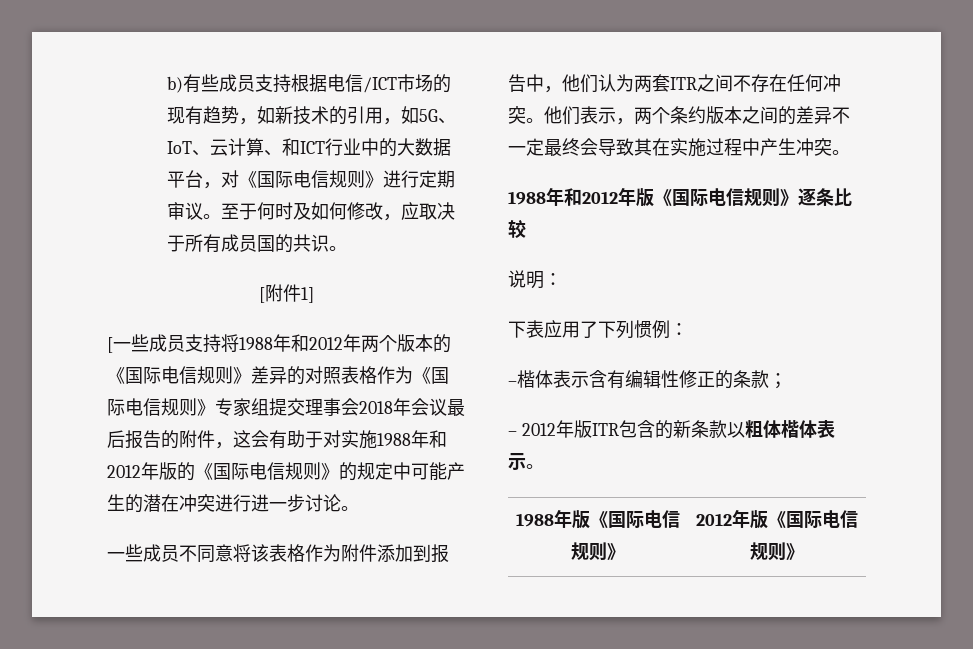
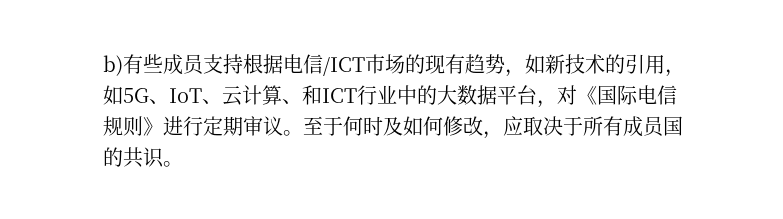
[258,284,314,303] [107,334,451,353] [107,366,449,385] [107,398,465,417] [107,430,447,449] [107,462,465,481] [107,494,359,513] [107,544,449,563] [508,74,841,93] [508,106,850,125] [508,138,850,157] [508,187,852,207] [508,219,526,238] [508,270,562,289] [508,320,688,339] [508,370,787,389] [508,420,835,439] [508,453,544,470] [516,509,680,529] [571,542,625,561] [695,509,858,529] [749,542,804,561] // [附件1] // [一些成员支持将1988年和2012年两个版本的《国际电信规则》差异的对照表格作为《国际电信规则》专家组提交理事会2018年会议最后报告的附件，这会有助于对实施1988年和2012年版的《国际电信规则》的规定中可能产生的潜在冲突进行进一步讨论。 // 一些成员不同意将该表格作为附件添加到报告中，他们认为两套ITR之间不存在任何冲突。他们表示，两个条约版本之间的差异不一定最终会导致其在实施过程中产生冲突。 // 1988年和2012年版《国际电信规则》逐条比较 // 说明： // 下表应用了下列惯例： // –楷体表示含有编辑性修正的条款； // – 2012年版ITR包含的新条款以粗体楷体表示。 // 1988年版《国际电信规则》 | 2012年版《国际电信规则》 -> (184, 164) none

